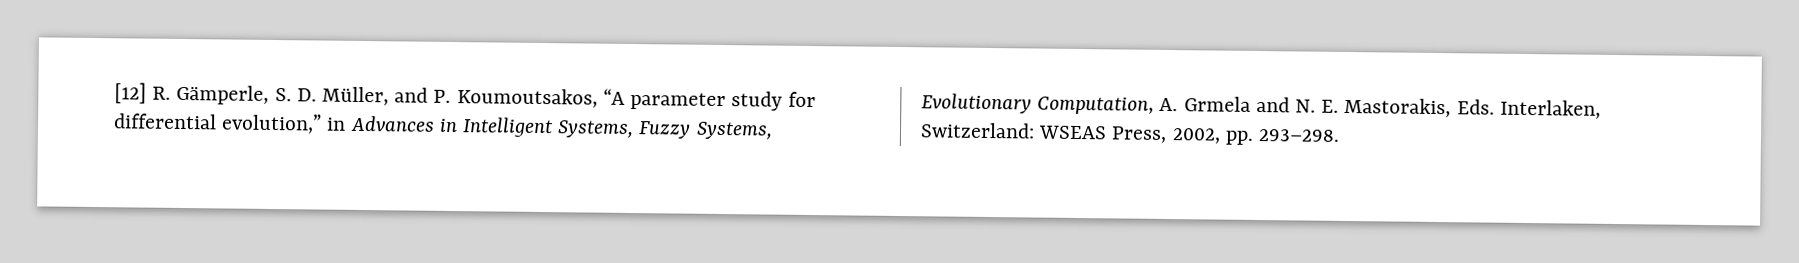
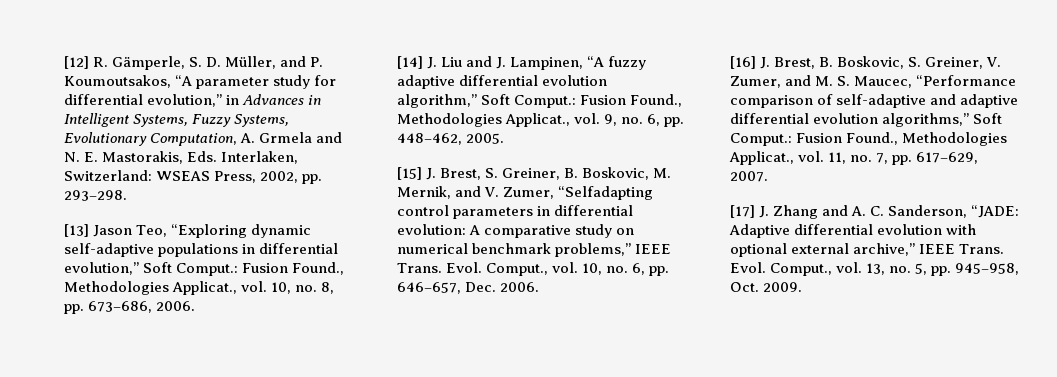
(1341, 135) none -> [64,224,312,238] [64,243,339,257] [64,262,345,276] [64,281,335,295] [64,301,196,314] [397,56,647,70] [397,75,608,89] [397,94,683,108] [397,113,685,127] [397,133,505,145] [397,167,672,180] [397,186,654,200] [397,205,634,219] [397,224,635,238] [397,243,672,257] [397,262,670,276] [397,282,540,294] [730,56,1002,69] [730,75,1017,88] [730,94,1019,108] [730,113,1003,127] [730,132,1008,146] [729,151,979,165] [730,171,768,182] [730,205,1020,219] [729,224,977,238] [730,243,1005,257] [730,262,1020,276] [730,282,803,292] // [13] Jason Teo, “Exploring dynamic self-adaptive populations in differential evolution,” Soft Comput.: Fusion Found., Methodologies Applicat., vol. 10, no. 8, pp. 673–686, 2006. // [14] J. Liu and J. Lampinen, “A fuzzy adaptive differential evolution algorithm,” Soft Comput.: Fusion Found., Methodologies Applicat., vol. 9, no. 6, pp. 448–462, 2005. // [15] J. Brest, S. Greiner, B. Boskovic, M. Mernik, and V. Zumer, “Selfadapting control parameters in differential evolution: A comparative study on numerical benchmark problems,” IEEE Trans. Evol. Comput., vol. 10, no. 6, pp. 646–657, Dec. 2006. // [16] J. Brest, B. Boskovic, S. Greiner, V. Zumer, and M. S. Maucec, “Performance comparison of self-adaptive and adaptive differential evolution algorithms,” Soft Comput.: Fusion Found., Methodologies Applicat., vol. 11, no. 7, pp. 617–629, 2007. // [17] J. Zhang and A. C. Sanderson, “JADE: Adaptive differential evolution with optional external archive,” IEEE Trans. Evol. Comput., vol. 13, no. 5, pp. 945–958, Oct. 2009.

